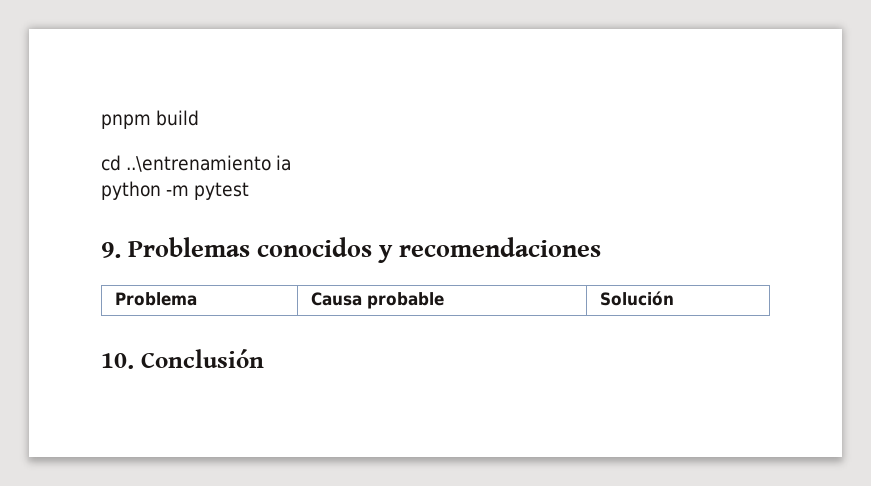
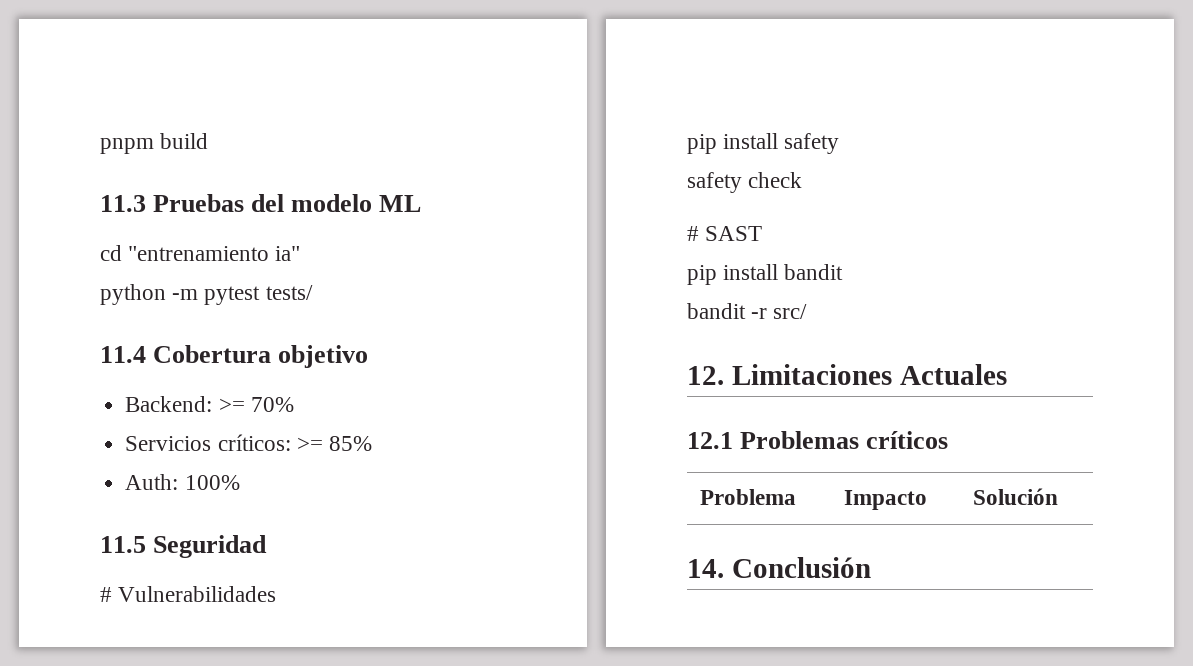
(200, 118) none -> [100,194,422,212] // 11.3 Pruebas del modelo ML
[126,155,292,172] ..\entrenamiento ia -> [128,246,301,261] "entrenamiento ia"
[101,237,602,263] // 9. Problemas conocidos y recomendaciones -> [265,285,313,300] [100,345,369,368] [125,396,294,412] [125,434,372,451] [125,474,240,490] [100,535,268,558] [100,586,277,602] [687,133,840,154] [687,172,803,193] [687,226,763,241] [687,264,844,285] [687,303,808,319] [687,364,1007,385] [687,431,949,449] tests/ // 11.4 Cobertura objetivo // Backend: >= 70% // Servicios críticos: >= 85% // Auth: 100% // 11.5 Seguridad // # Vulnerabilidades // pip install safety // safety check // # SAST // pip install bandit // bandit -r src/ // 12. Limitaciones Actuales // 12.1 Problemas críticos
[310,292,444,309] Causa probable -> [843,490,927,510] Impacto
[101,353,134,369] 10. -> [687,559,724,578] 14.

